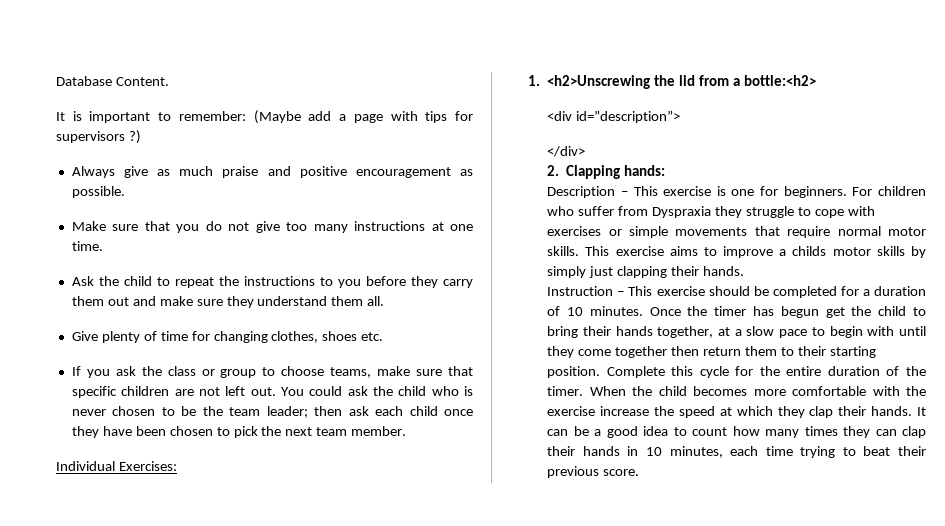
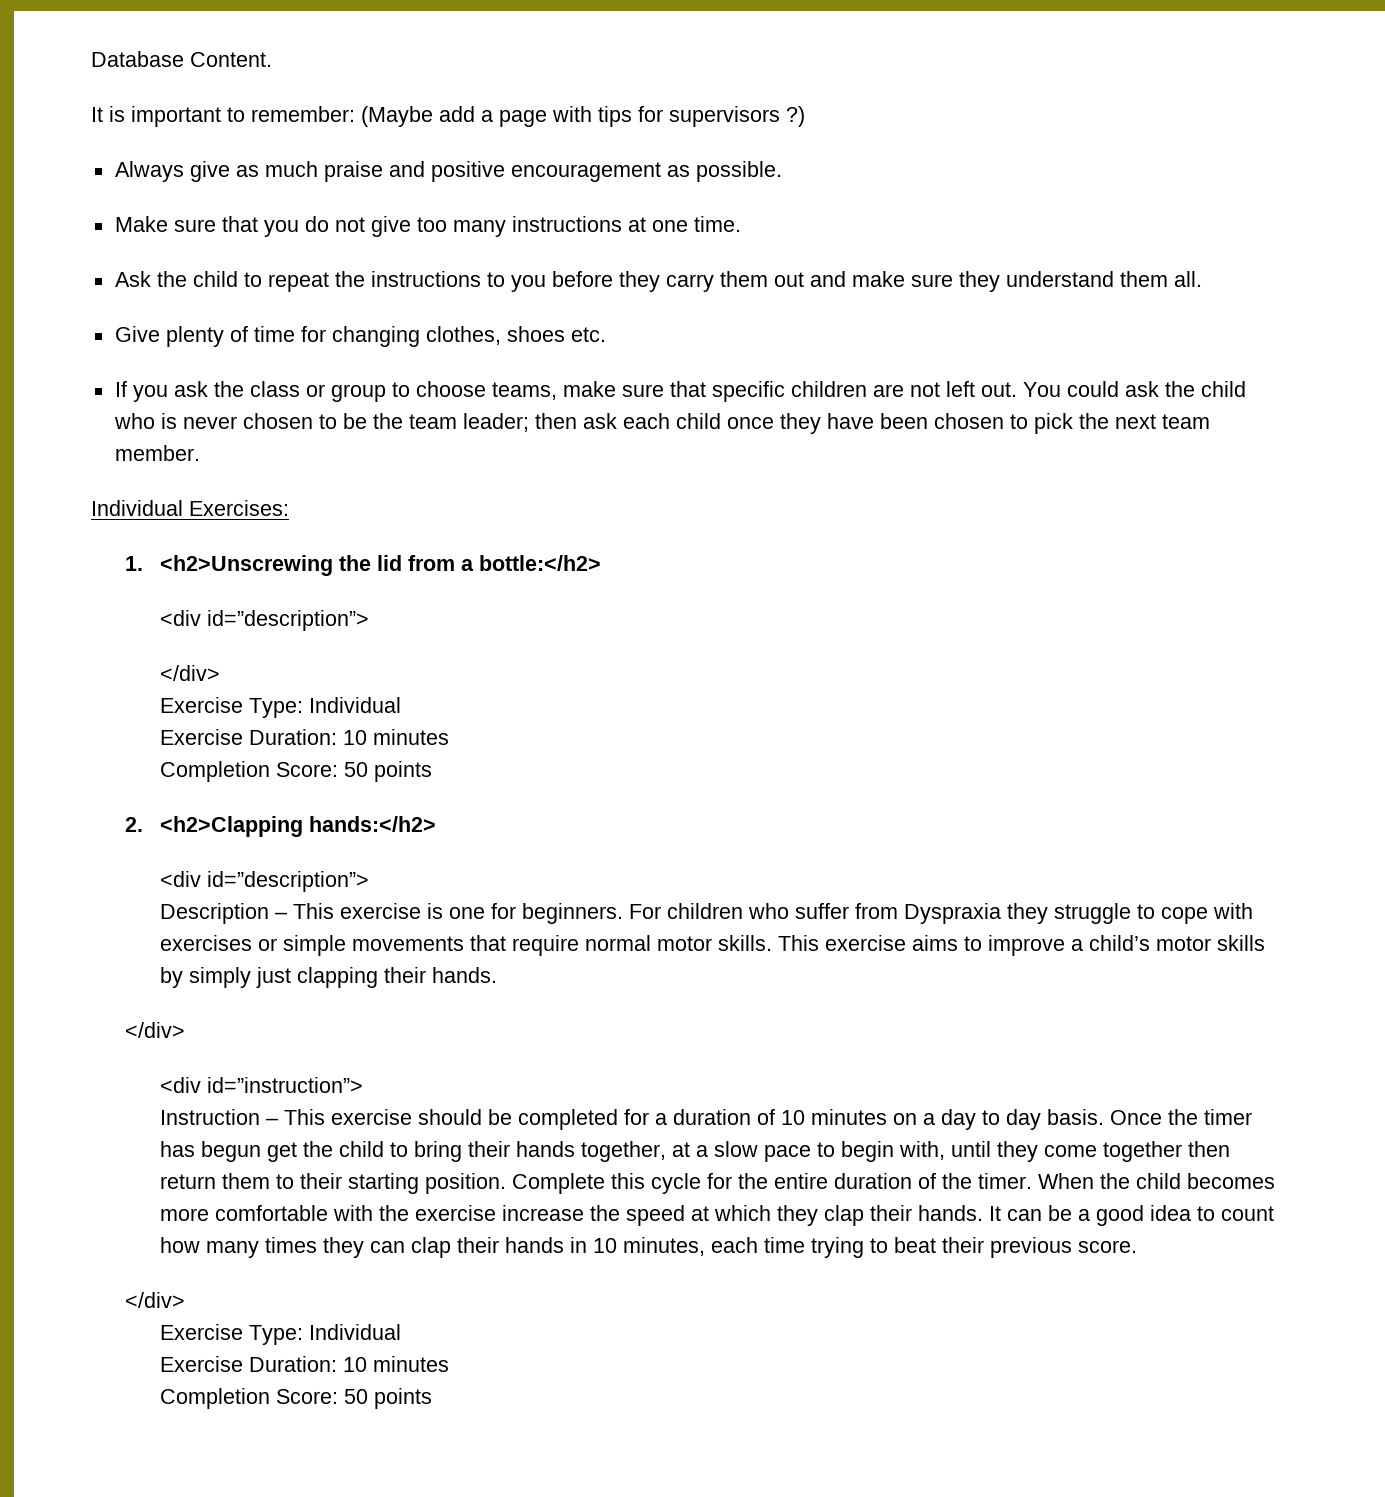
[743,75,816,86] bottle:<h2> -> [478,555,601,571] bottle:</h2>
[547,165,666,179] 2. Clapping hands: -> [159,697,401,718] [159,729,449,745] [159,761,432,782] [125,816,436,837] [159,871,369,892] Exercise Type: Individual // Exercise Duration: 10 minutes // Completion Score: 50 points // 2. <h2>Clapping hands:</h2> // <div id=”description”>
[792,246,827,256] childs -> [1088,935,1150,951] child’s
(744, 271) none -> [125,1022,186,1038] [159,1077,363,1093] // </div> // <div id=”instruction”>
[589,306,643,316] minutes. -> [810,1109,1104,1130] minutes on a day to day basis.
[867,326,895,336] with -> [898,1141,945,1160] with,
(640, 472) none -> [125,1292,186,1308] [159,1324,401,1345] [159,1356,449,1372] [159,1388,432,1409] // </div> // Exercise Type: Individual // Exercise Duration: 10 minutes // Completion Score: 50 points

